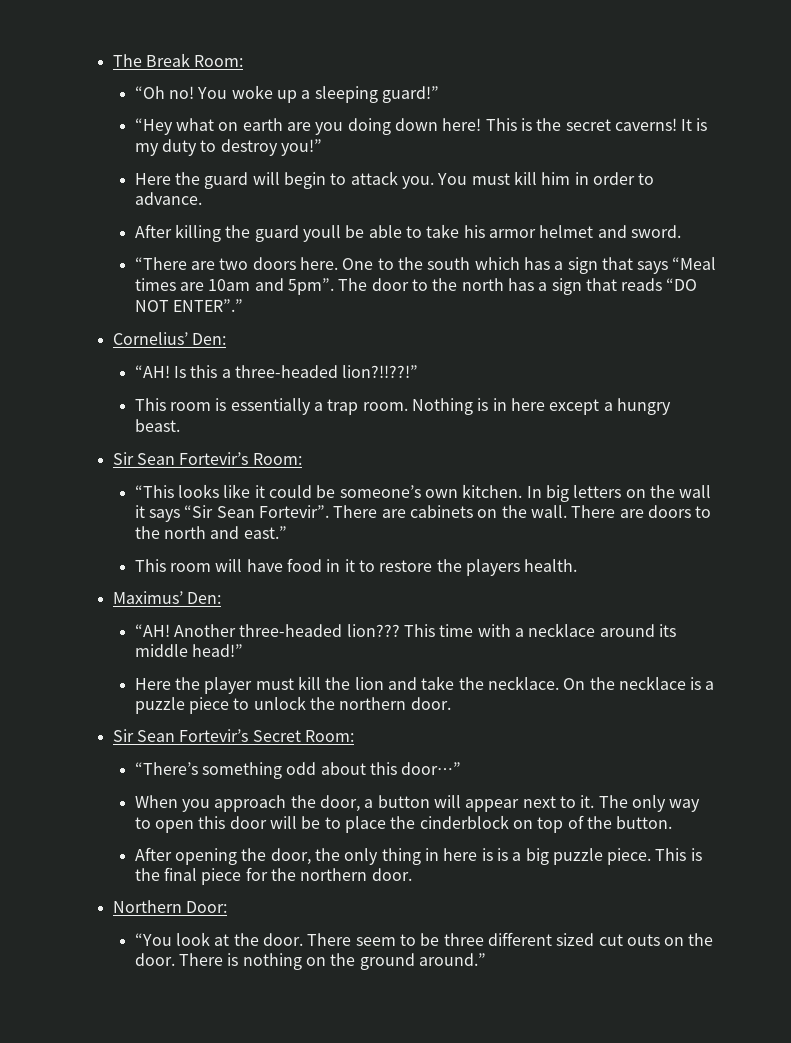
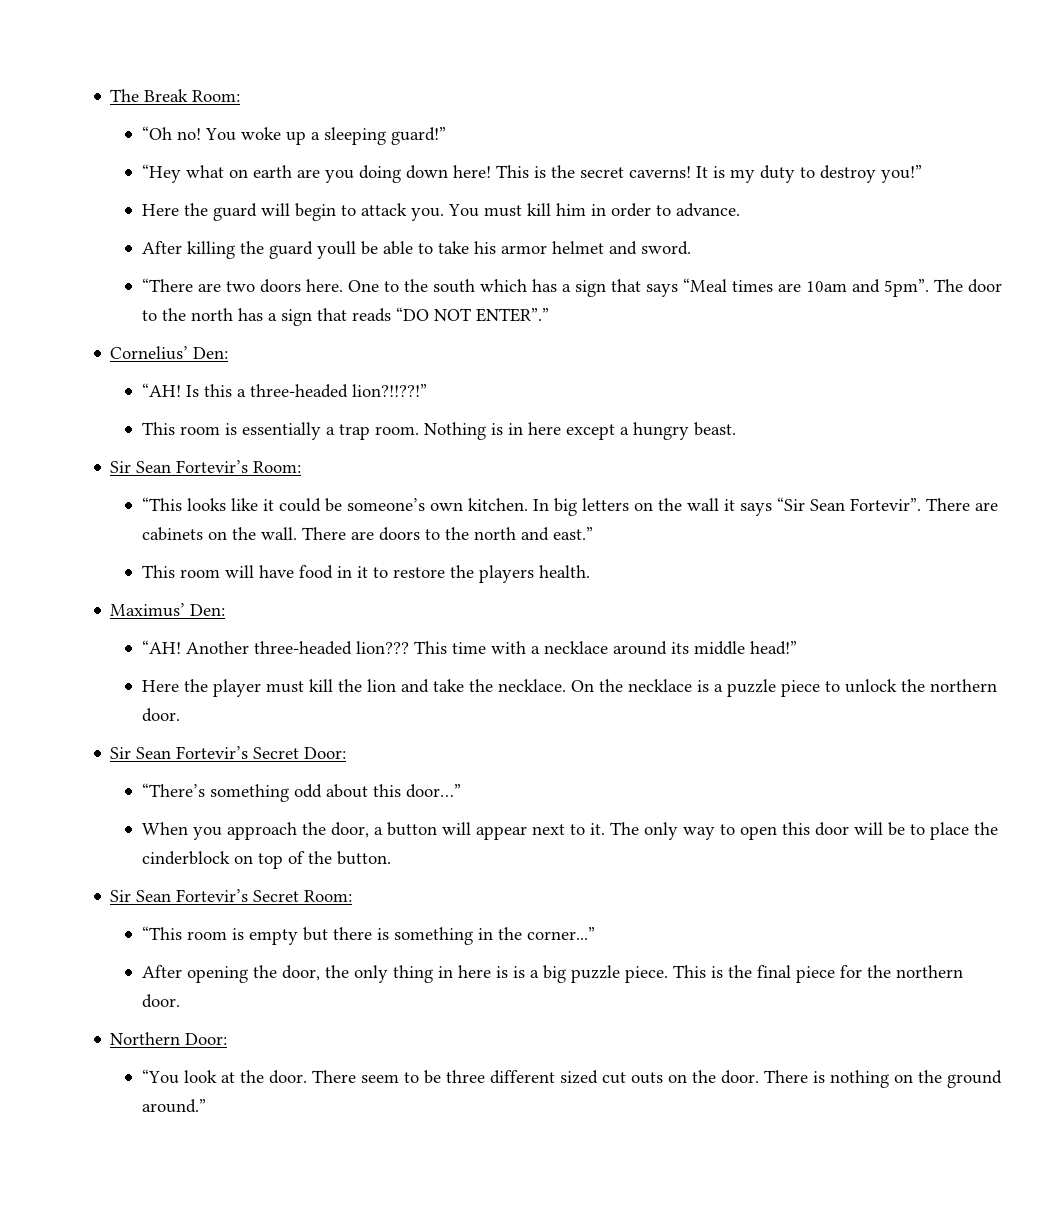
[304,730,354,742] Room: -> [304,747,347,759] Door:
(673, 822) none -> [110,889,353,902] [141,926,595,945] // Sir Sean Fortevir’s Secret Room: // “This room is empty but there is something in the corner...”

